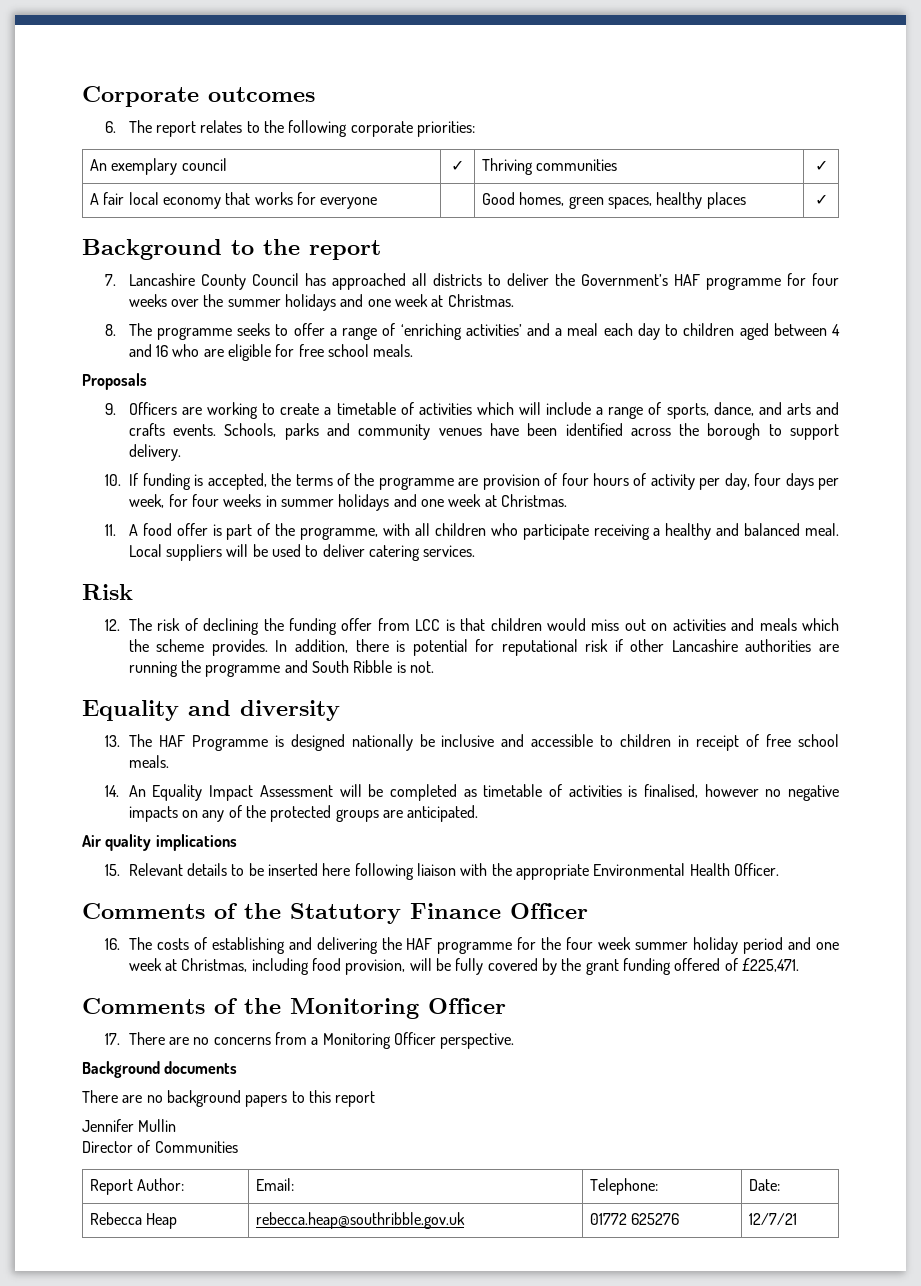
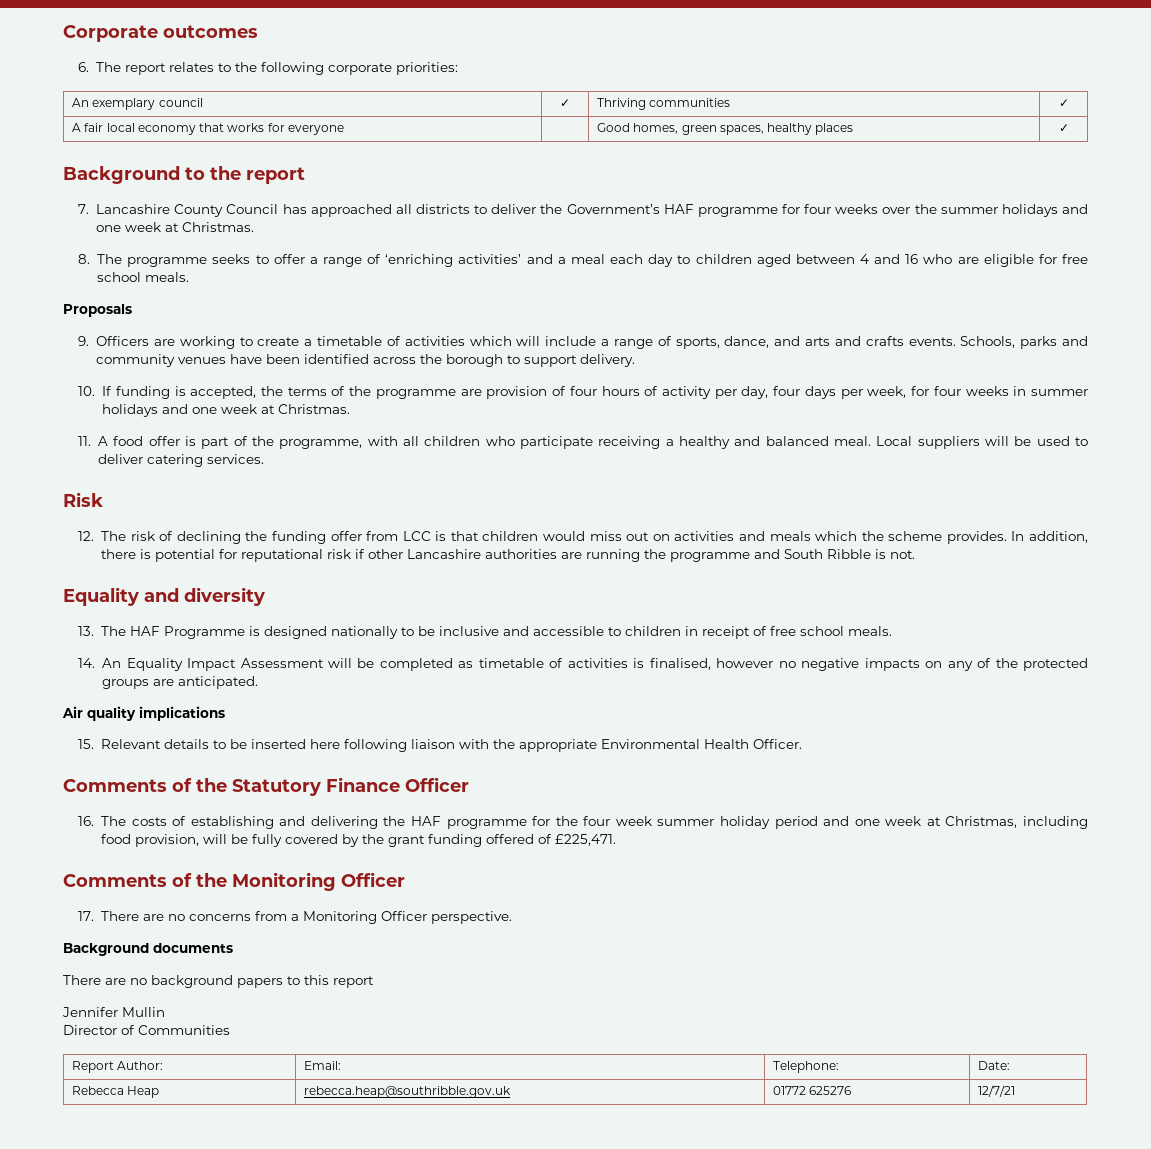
(413, 742) none -> [401,627,415,636] to

